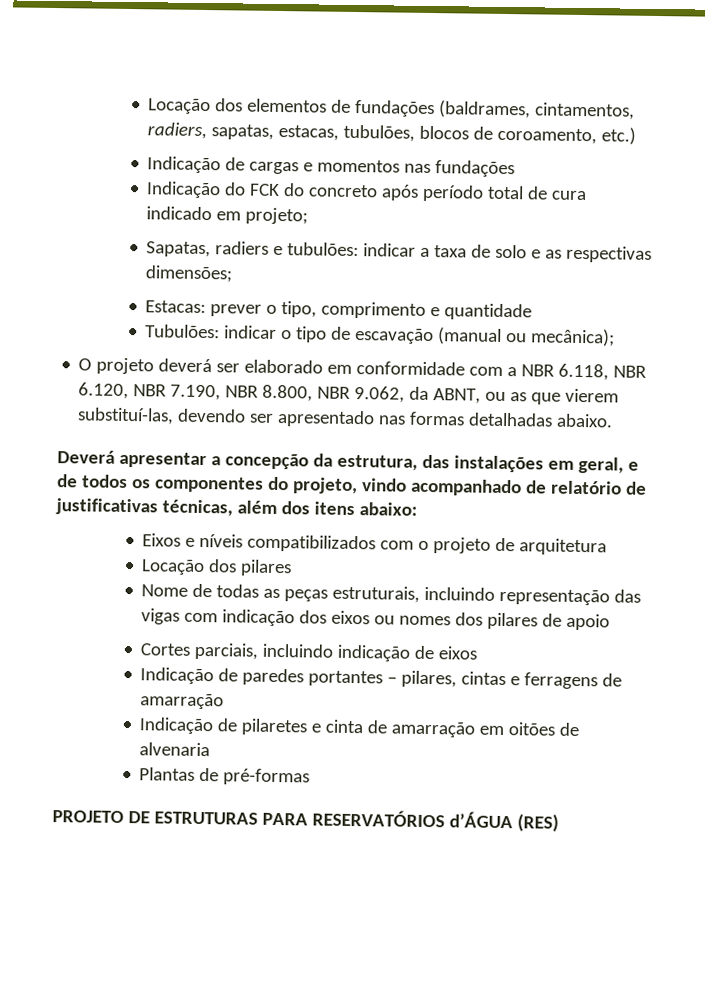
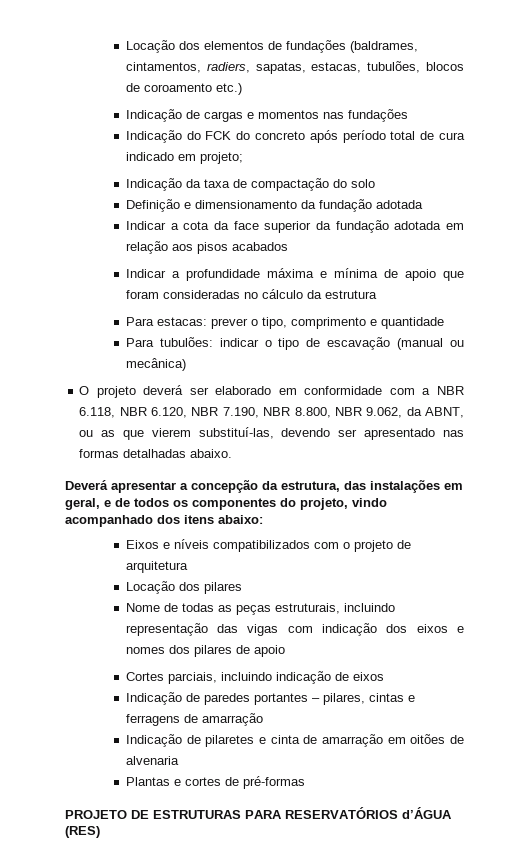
[497,127,598,145] coroamento, -> [143,83,212,92] coroamento
[146,241,653,263] [145,265,234,283] [145,300,207,314] Sapatas, radiers e tubulões: indicar a taxa de solo e as respectivas dimensões; // Estacas: -> [125,178,375,191] [125,199,423,212] [125,220,464,233] [125,241,288,254] [125,268,464,281] [125,289,377,299] [125,317,207,326] Indicação da taxa de compactação do solo // Definição e dimensionamento da fundação adotada // Indicar a cota da face superior da fundação adotada em relação aos pisos acabados // Indicar a profundidade máxima e mínima de apoio que foram consideradas no cálculo da estrutura // Para estacas:
[145,324,221,339] Tubulões: -> [125,337,213,347] Para tubulões:
[530,328,616,347] mecânica); -> [125,358,186,371] mecânica)
[525,480,647,495] [55,498,277,517] de relatório de justificativas técnicas, além -> (153, 521) none
[374,615,396,625] ou -> [456,626,464,633] e
(196, 774) none -> [173,777,221,786] e cortes

